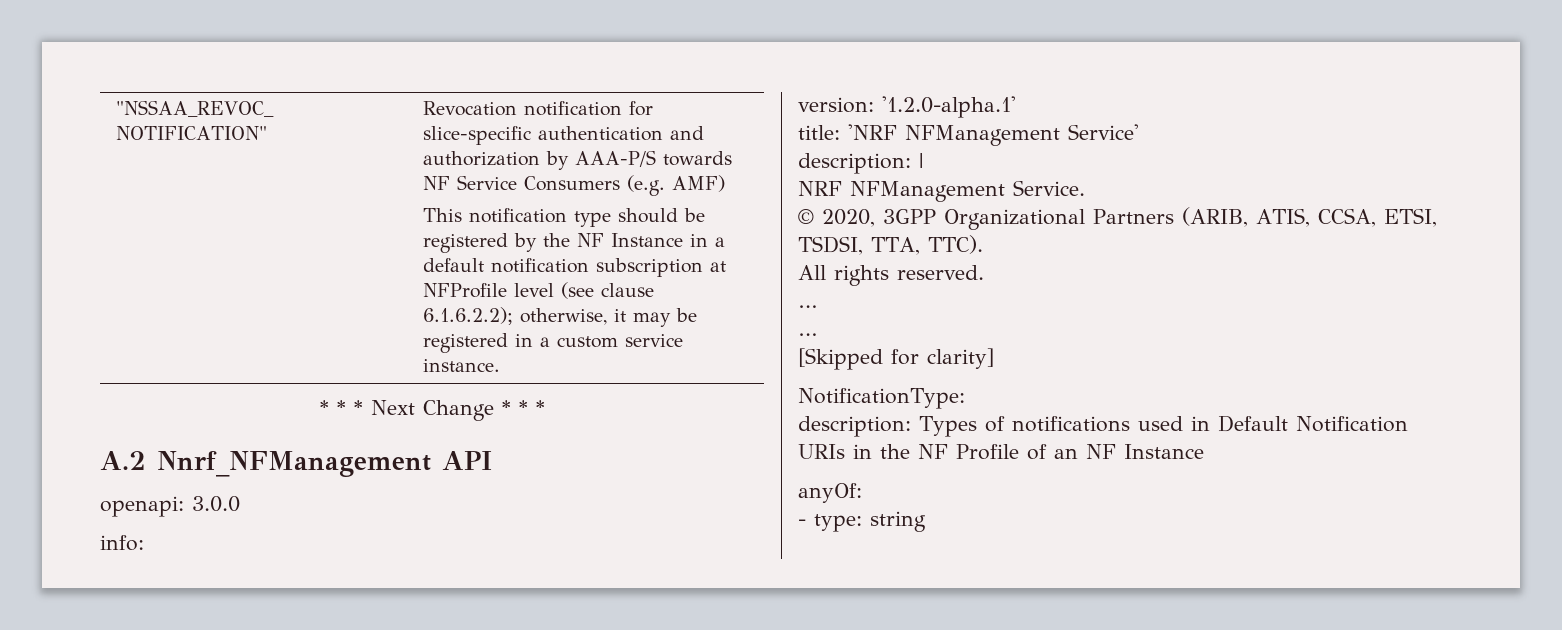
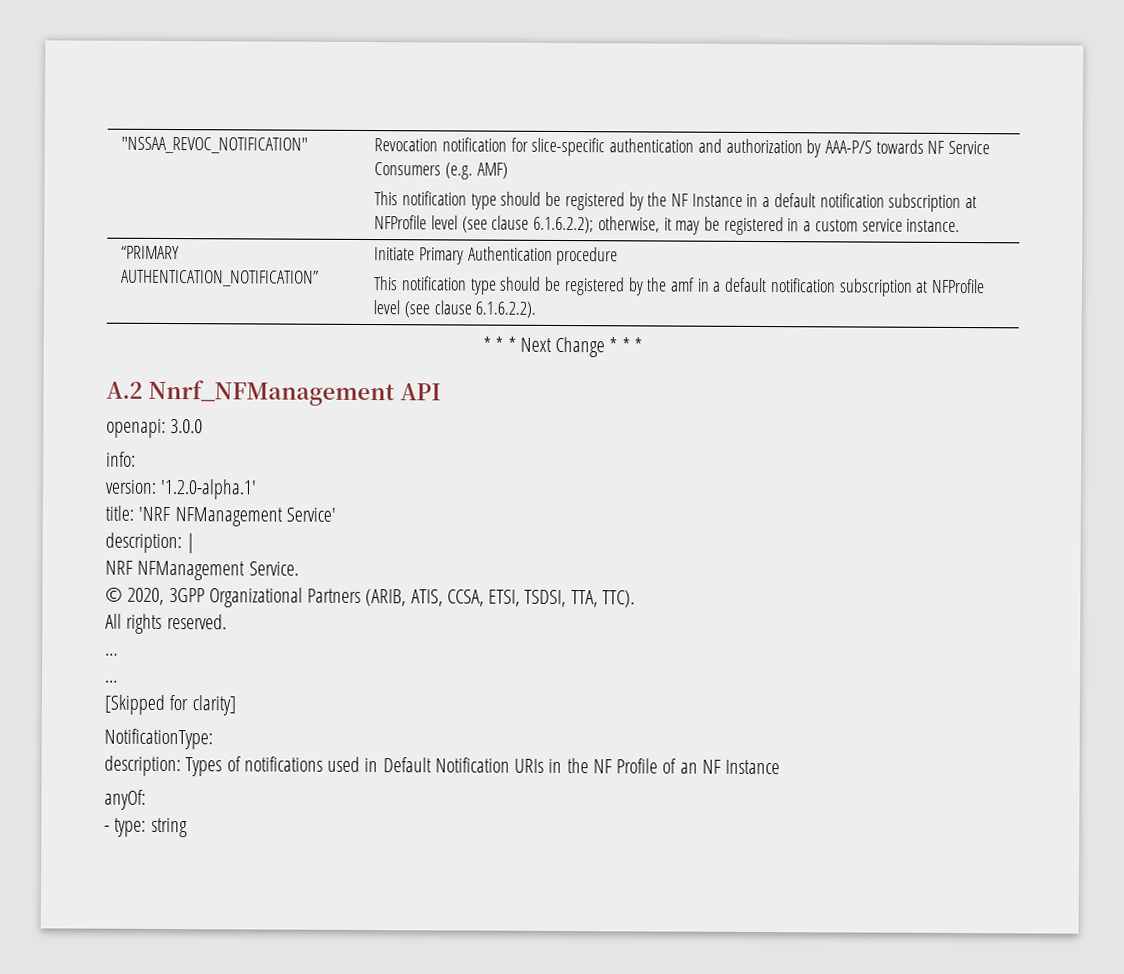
(500, 365) none -> [121,245,181,260] [121,269,320,287] [374,246,619,266] [373,276,986,297] [373,300,537,318] // “PRIMARY AUTHENTICATION_NOTIFICATION” | Initiate Primary Authentication procedure // This notification type should be registered by the amf in a default notification subscription at NFProfile level (see clause 6.1.6.2.2).

